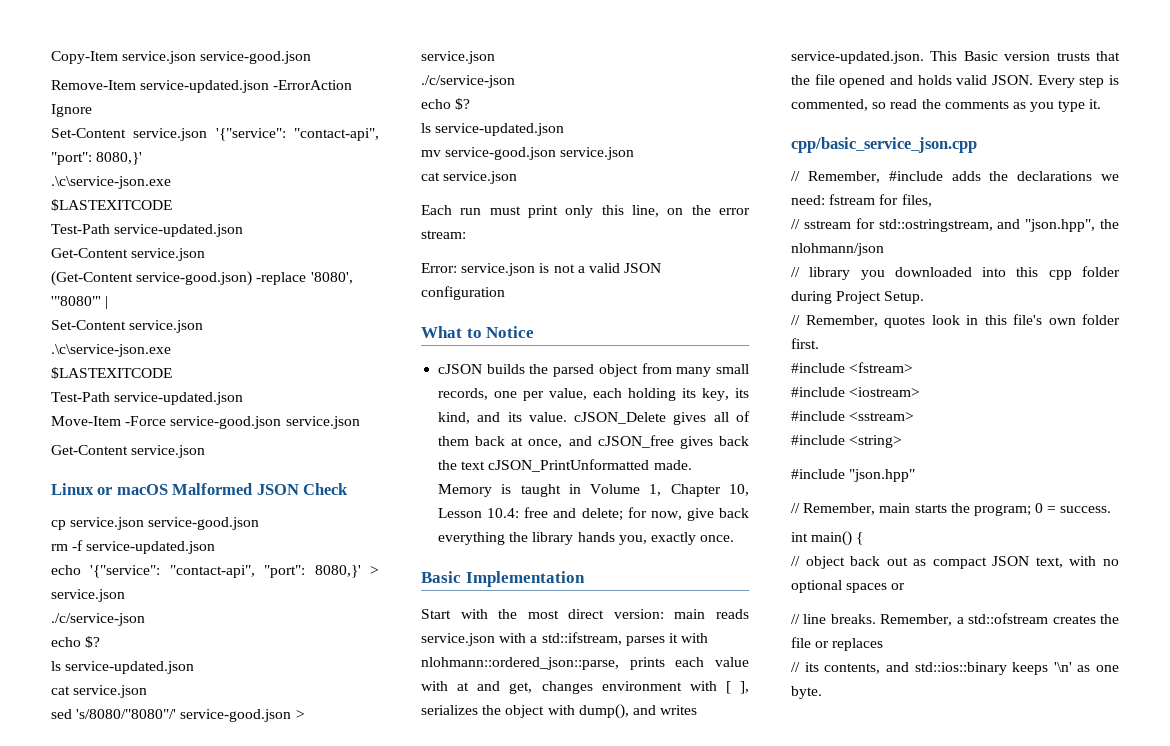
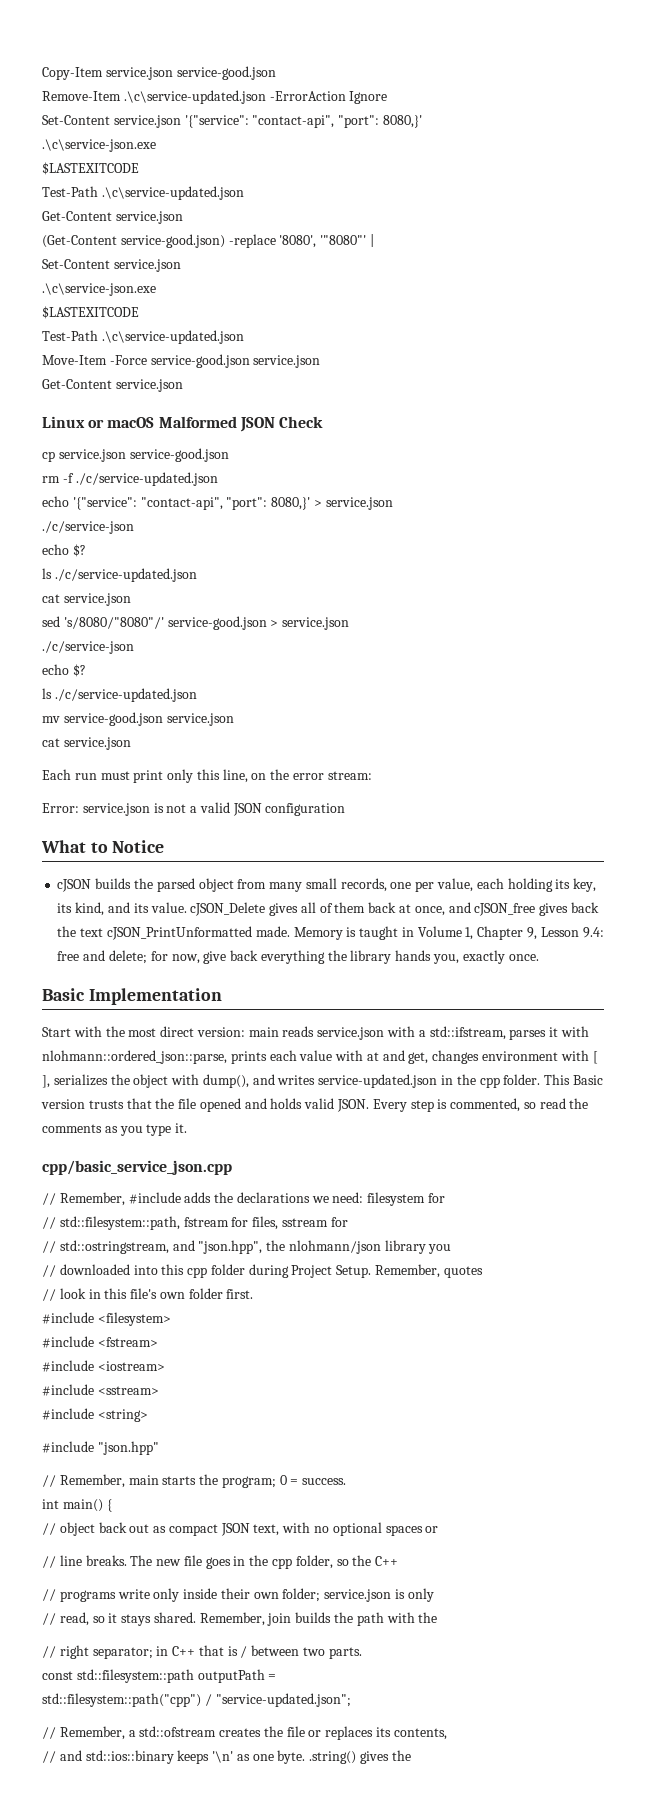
[140,80,270,93] service-updated.json -> [123,90,266,104] .\c\service-updated.json
[114,224,244,237] service-updated.json -> [101,186,244,200] .\c\service-updated.json
[114,392,244,405] service-updated.json -> [101,330,244,344] .\c\service-updated.json
[86,541,216,554] service-updated.json -> [75,472,218,486] ./c/service-updated.json
[65,661,195,674] service-updated.json -> [54,568,197,582] ./c/service-updated.json
[435,123,565,136] service-updated.json -> [54,688,197,702] ./c/service-updated.json
[728,484,749,496] [438,508,520,518] 10, Lesson 10.4: -> [526,927,604,940] 9, Lesson 9.4:
[791,51,924,64] service-updated.json. -> [318,1074,541,1088] service-updated.json in the cpp folder.
(825, 200) none -> [367,1192,446,1206] [42,1216,180,1230] filesystem for // // std::filesystem::path,
[791,218,875,229] // // sstream for -> [281,1217,348,1227] [42,1241,56,1253] sstream for // //
[791,267,885,280] // // library you -> [384,1240,452,1254] [42,1265,56,1277] library you // //
[791,315,925,328] // // Remember, quotes -> [375,1264,483,1278] [42,1289,56,1301] Remember, quotes // //
(819, 343) none -> [42,1312,171,1326] // #include <filesystem>
(876, 619) none -> [130,1555,399,1569] [42,1588,434,1602] [42,1612,438,1626] [42,1645,362,1659] [42,1669,277,1683] [42,1693,351,1707] [42,1727,56,1739] The new file goes in the cpp folder, so the C++ // // programs write only inside their own folder; service.json is only // // read, so it stays shared. Remember, join builds the path with the // // right separator; in C++ that is / between two parts. // const std::filesystem::path outputPath = // std::filesystem::path("cpp") / "service-updated.json"; // //
[791,662,881,674] // // its contents, -> [376,1727,447,1740] [42,1751,56,1763] its contents, // //
(822, 692) none -> [309,1750,411,1764] .string() gives the

